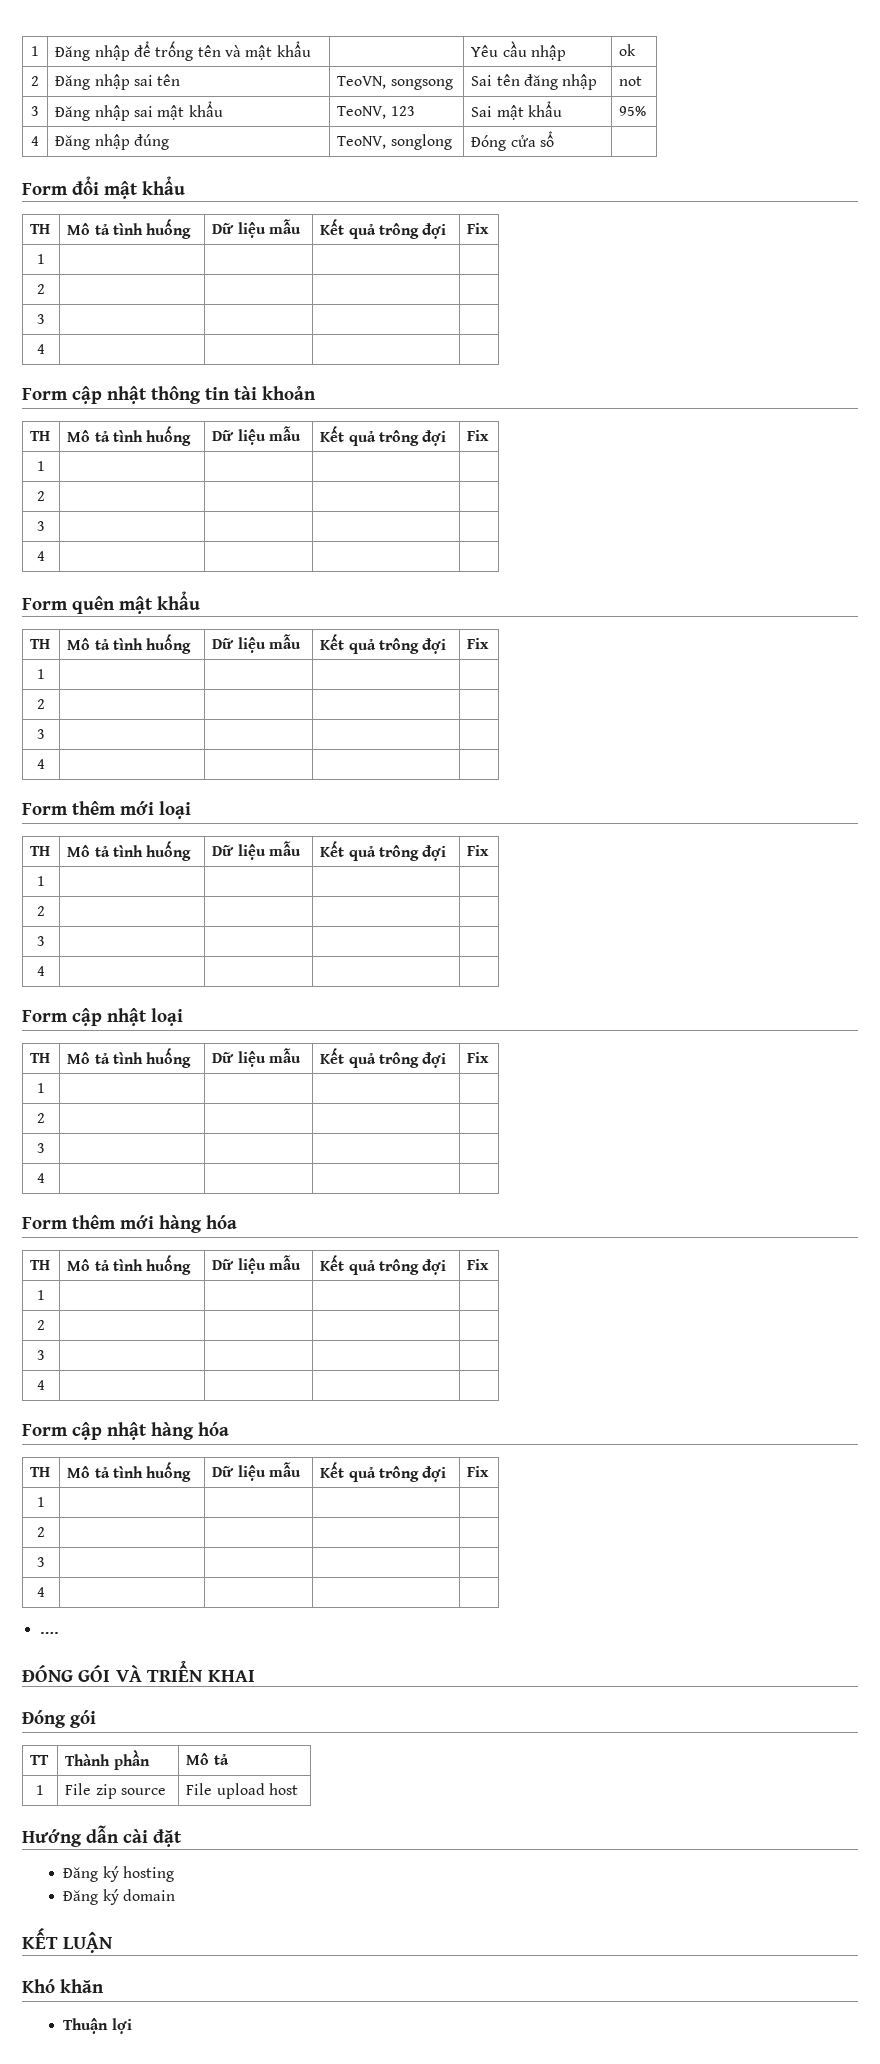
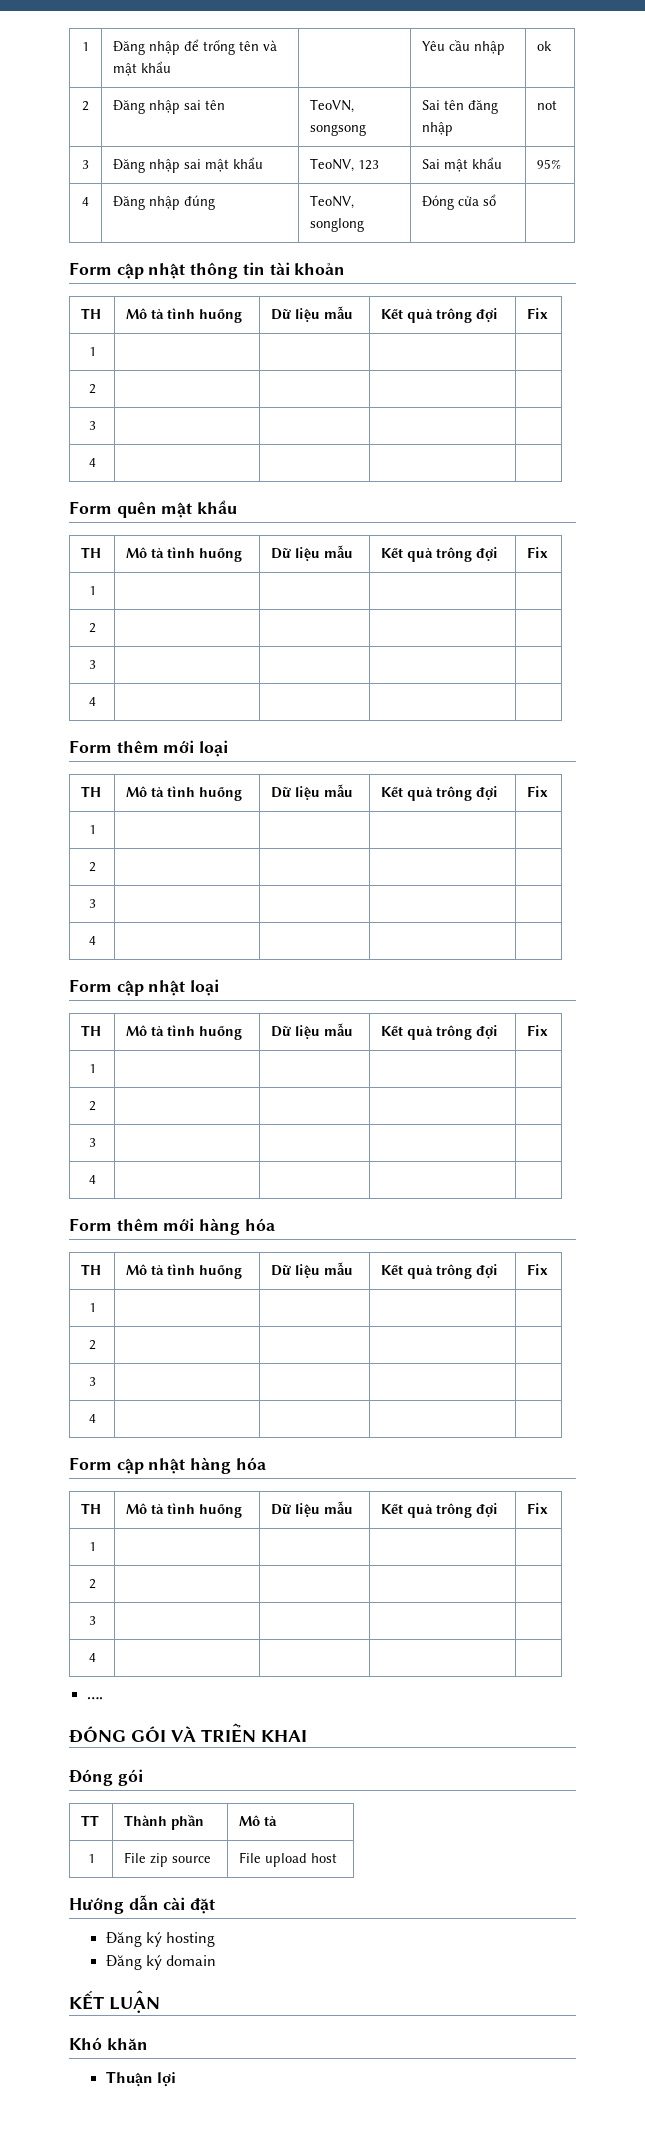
[22,176,185,199] [30,224,51,234] [67,219,192,239] [212,219,301,238] [320,219,447,239] [467,223,490,234] [37,254,45,264] [37,284,45,294] [37,314,45,324] [37,344,45,354] // Form đổi mật khẩu // TH | Mô tả tình huống | Dữ liệu mẫu | Kết quả trông đợi | Fix // 1 | | | | // 2 | | | | // 3 | | | | // 4 | | | | -> (497, 200) none

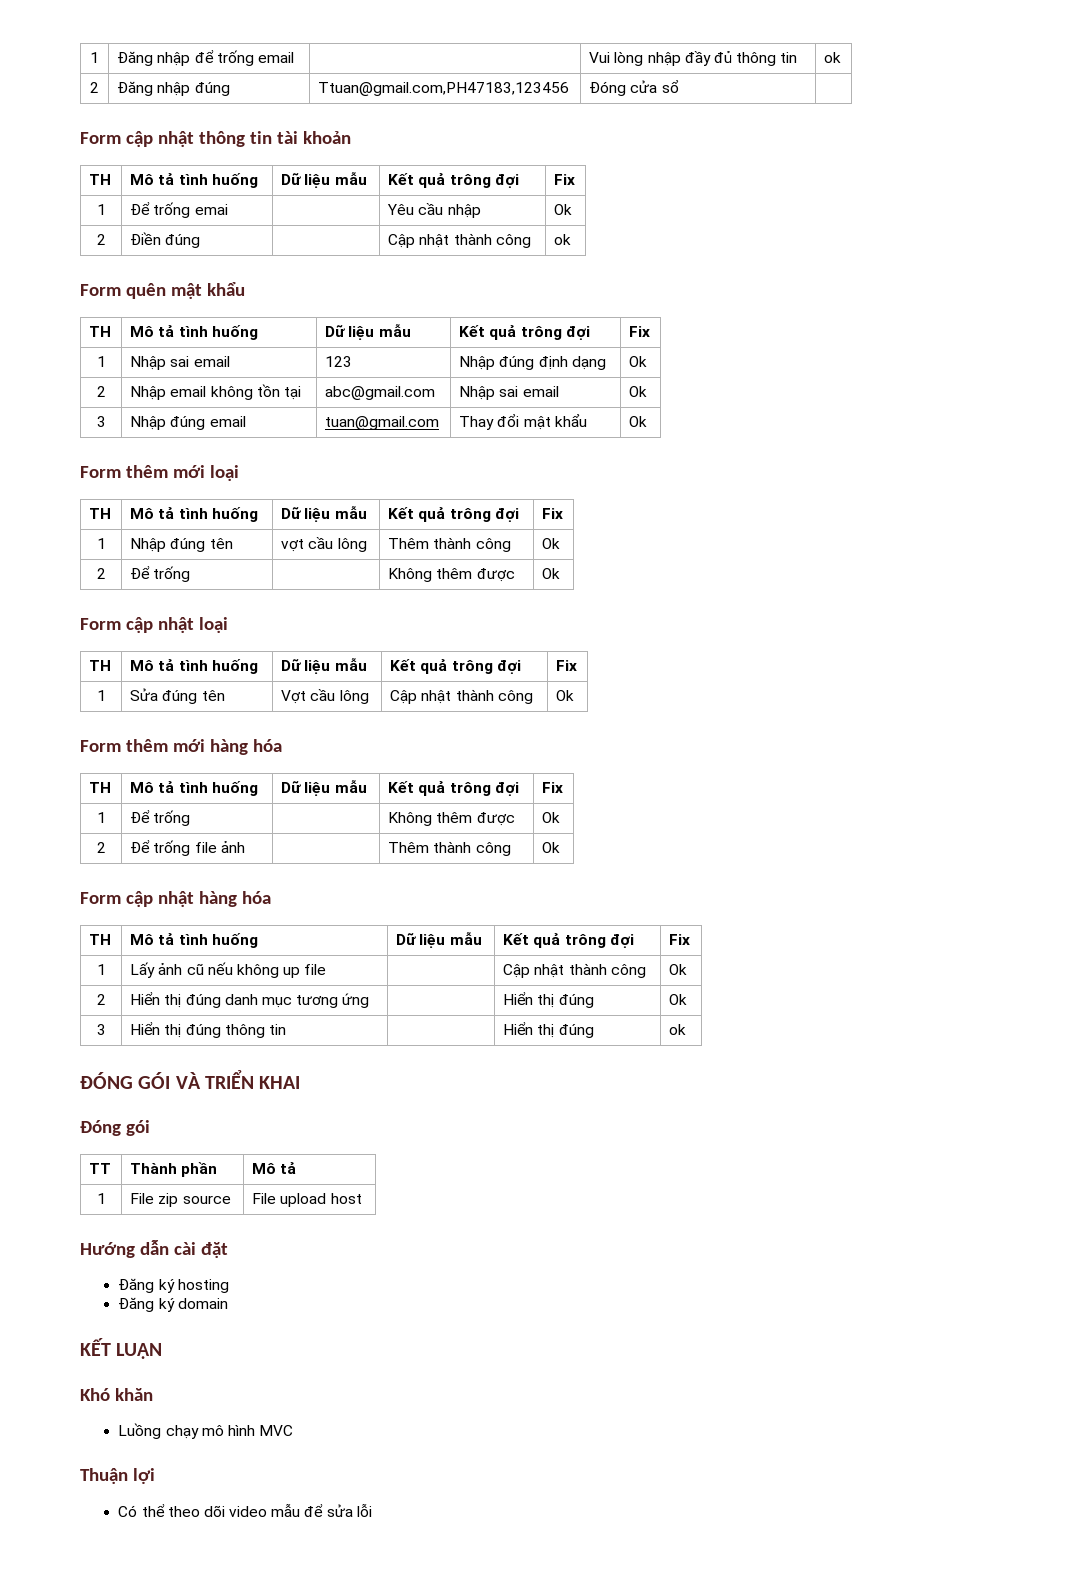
[239,40,278,51] [113,61,172,76] [422,40,506,55] [537,41,553,51] [82,101,89,111] [113,100,226,114] [310,99,355,113] [310,124,367,136] [422,100,499,114] [422,122,454,136] [537,100,558,110] [82,160,89,169] [113,157,264,173] [310,158,380,172] [422,157,503,172] [537,159,562,169] [82,197,89,206] tên và mật khẩu | | Yêu cầu nhập | ok // 2 | Đăng nhập sai tên | TeoVN, songsong | Sai tên đăng nhập | not // 3 | Đăng nhập sai mật khẩu | TeoNV, 123 | Sai mật khẩu | 95% // 4 -> [257,52,294,63] [589,51,798,66] [824,52,842,63] [90,82,99,93] email | | Vui lòng nhập đầy đủ thông tin | ok // 2
[310,195,355,209] [310,218,365,232] TeoNV, songlong -> [318,82,570,96] Ttuan@gmail.com,PH47183,123456
[88,384,96,394] [88,421,96,430] [88,458,96,467] | | | // 2 | | | | // 3 | | | | // 4 | | | | -> [130,202,228,218] [387,203,481,218] [554,204,573,215] [96,234,106,245] [130,232,201,248] [388,233,531,248] [554,234,572,245] Để trống emai | | Yêu cầu nhập | Ok // 2 | Điền đúng | | Cập nhật thành công | ok
[88,623,96,633] [88,660,96,669] [88,697,96,706] | | | // 2 | | | | // 3 | | | | // 4 | | | | -> [130,356,230,370] [325,356,353,367] [459,356,606,370] [629,356,648,367] [96,386,106,397] [130,384,301,400] [325,386,436,400] [459,386,559,400] [629,386,648,397] [96,416,106,427] [130,416,246,430] [325,416,440,430] [459,414,587,430] [629,416,648,427] Nhập sai email | 123 | Nhập đúng định dạng | Ok // 2 | Nhập email không tồn tại | abc@gmail.com | Nhập sai email | Ok // 3 | Nhập đúng email | tuan@gmail.com | Thay đổi mật khẩu | Ok
[88,862,96,872] [88,899,96,908] [88,936,96,945] | | | // 2 | | | | // 3 | | | | // 4 | | | | -> [130,538,233,552] [281,537,367,552] [388,537,511,552] [542,538,561,549] [96,568,106,579] [130,566,191,582] [388,568,515,582] [542,568,561,579] Nhập đúng tên | vợt cầu lông | Thêm thành công | Ok // 2 | Để trống | | Không thêm được | Ok
[88,1101,96,1111] [88,1138,96,1147] [88,1175,96,1184] | | | // 2 | | | | // 3 | | | | // 4 | | | | -> [130,688,225,704] [281,689,369,704] [390,689,533,704] [556,690,575,701] Sửa đúng tên | Vợt cầu lông | Cập nhật thành công | Ok
[88,1340,96,1350] [88,1377,96,1386] [88,1414,96,1423] | | | // 2 | | | | // 3 | | | | // 4 | | | | -> [130,810,191,826] [388,812,515,826] [542,812,561,823] [96,842,106,853] [130,840,245,856] [388,841,511,856] [542,842,561,853] Để trống | | Không thêm được | Ok // 2 | Để trống file ảnh | | Thêm thành công | Ok
[88,1579,96,1589] [88,1616,96,1625] [88,1653,96,1662] [86,1697,103,1700] | | | // 2 | | | | // 3 | | | | // 4 | | | | // …. -> [130,962,327,978] [503,963,646,978] [669,964,688,975] [96,994,106,1005] [130,992,370,1008] [503,992,594,1008] [669,994,688,1005] [96,1024,106,1035] [130,1022,286,1038] [503,1022,594,1038] [669,1024,687,1035] Lấy ảnh cũ nếu không up file | | Cập nhật thành công | Ok // 2 | Hiển thị đúng danh mục tương ứng | | Hiển thị đúng | Ok // 3 | Hiển thị đúng thông tin | | Hiển thị đúng | ok
[105,2071,176,2087] Thuận lợi -> [118,1423,294,1439] [80,1468,155,1484] [118,1503,372,1517] Luồng chạy mô hình MVC // Thuận lợi // Có thể theo dõi video mẫu để sửa lỗi

